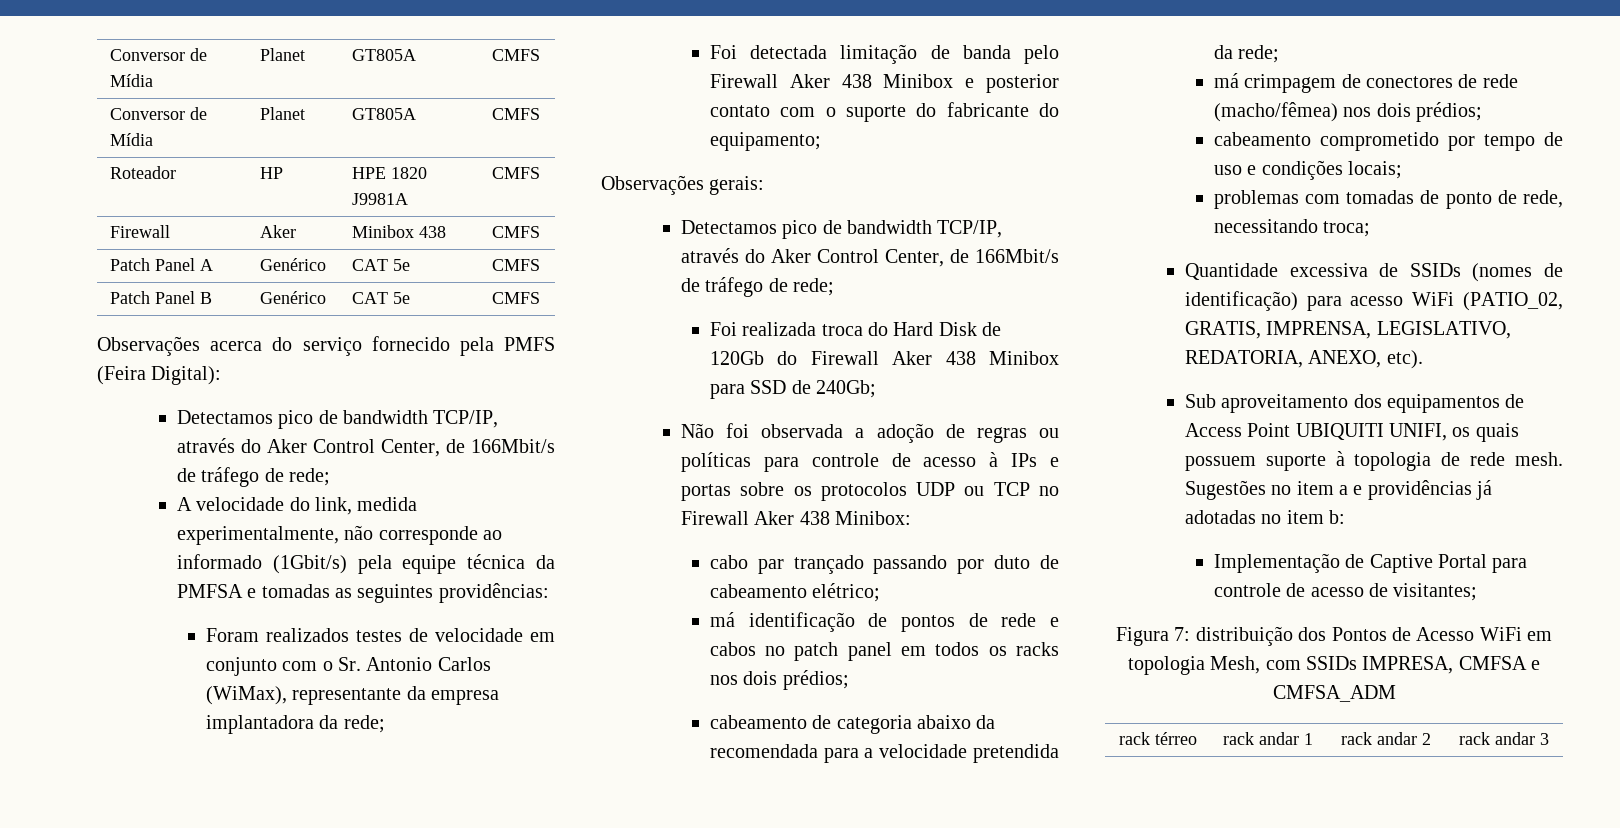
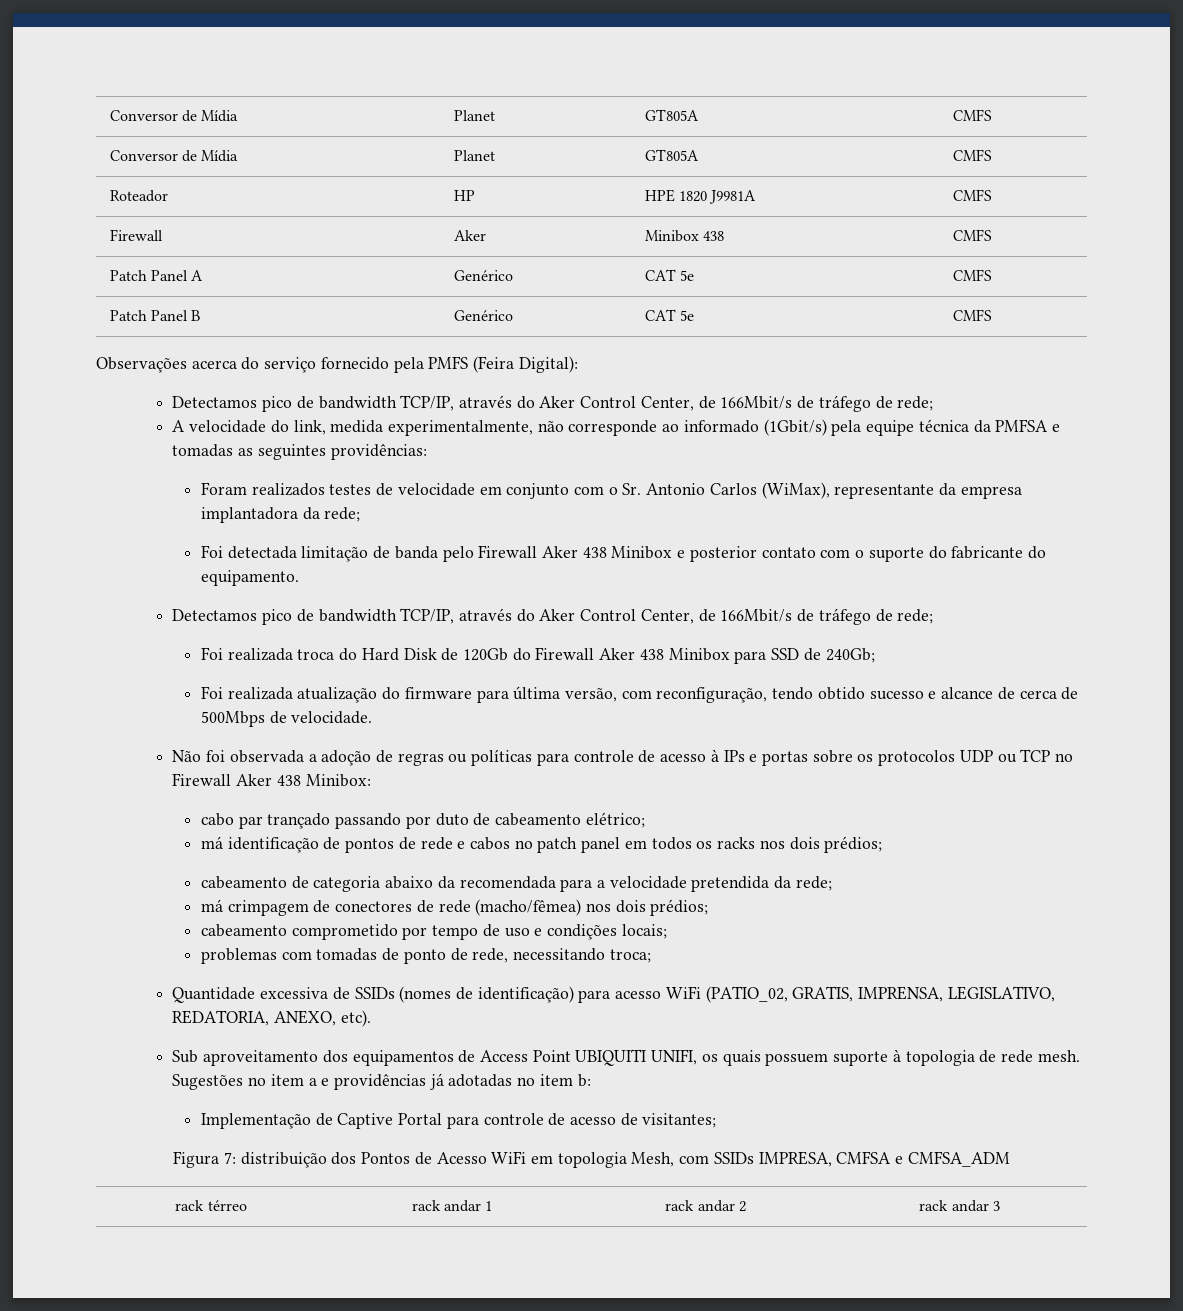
[709,132,821,151] [601,175,765,195] equipamento; // Observações gerais: -> [200,570,299,586] equipamento.
(877, 389) none -> [200,686,1079,703] [200,711,373,727] // Foi realizada atualização do firmware para última versão, com reconfiguração, tendo obtido sucesso e alcance de cerca de 500Mbps de velocidade.

